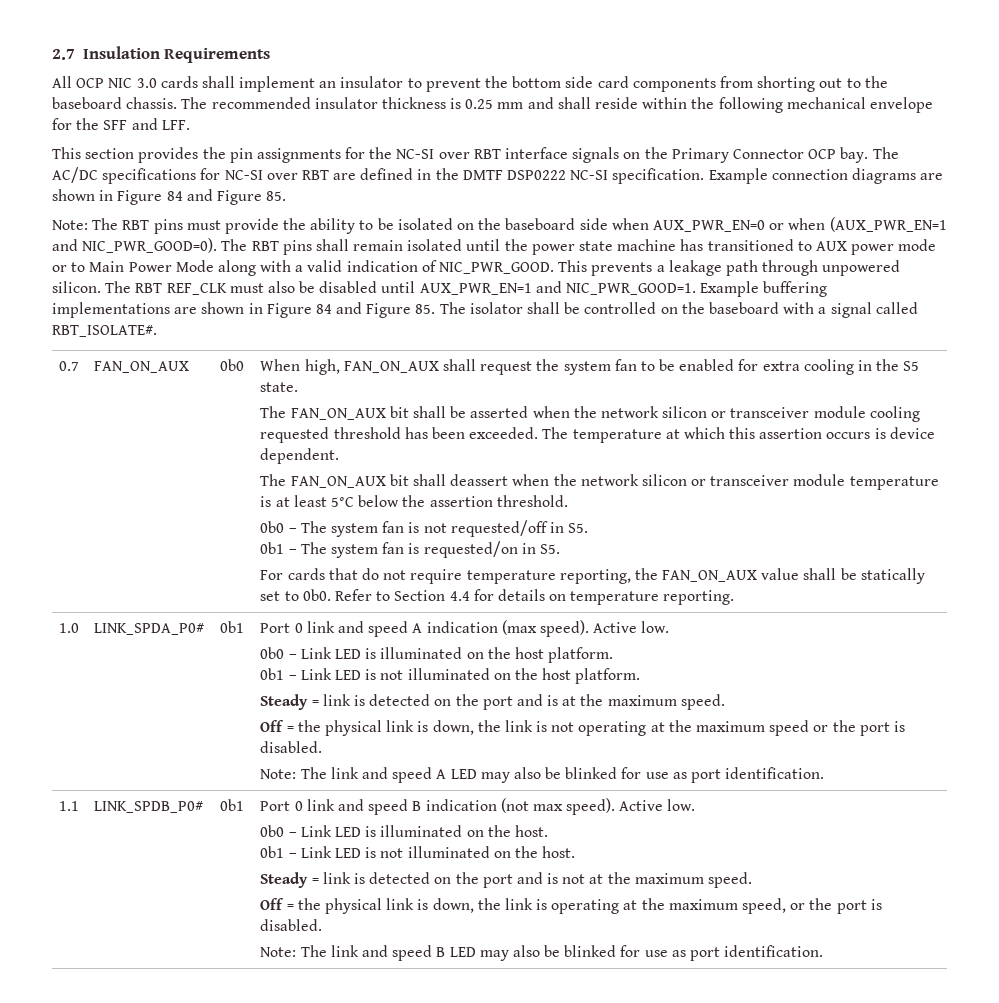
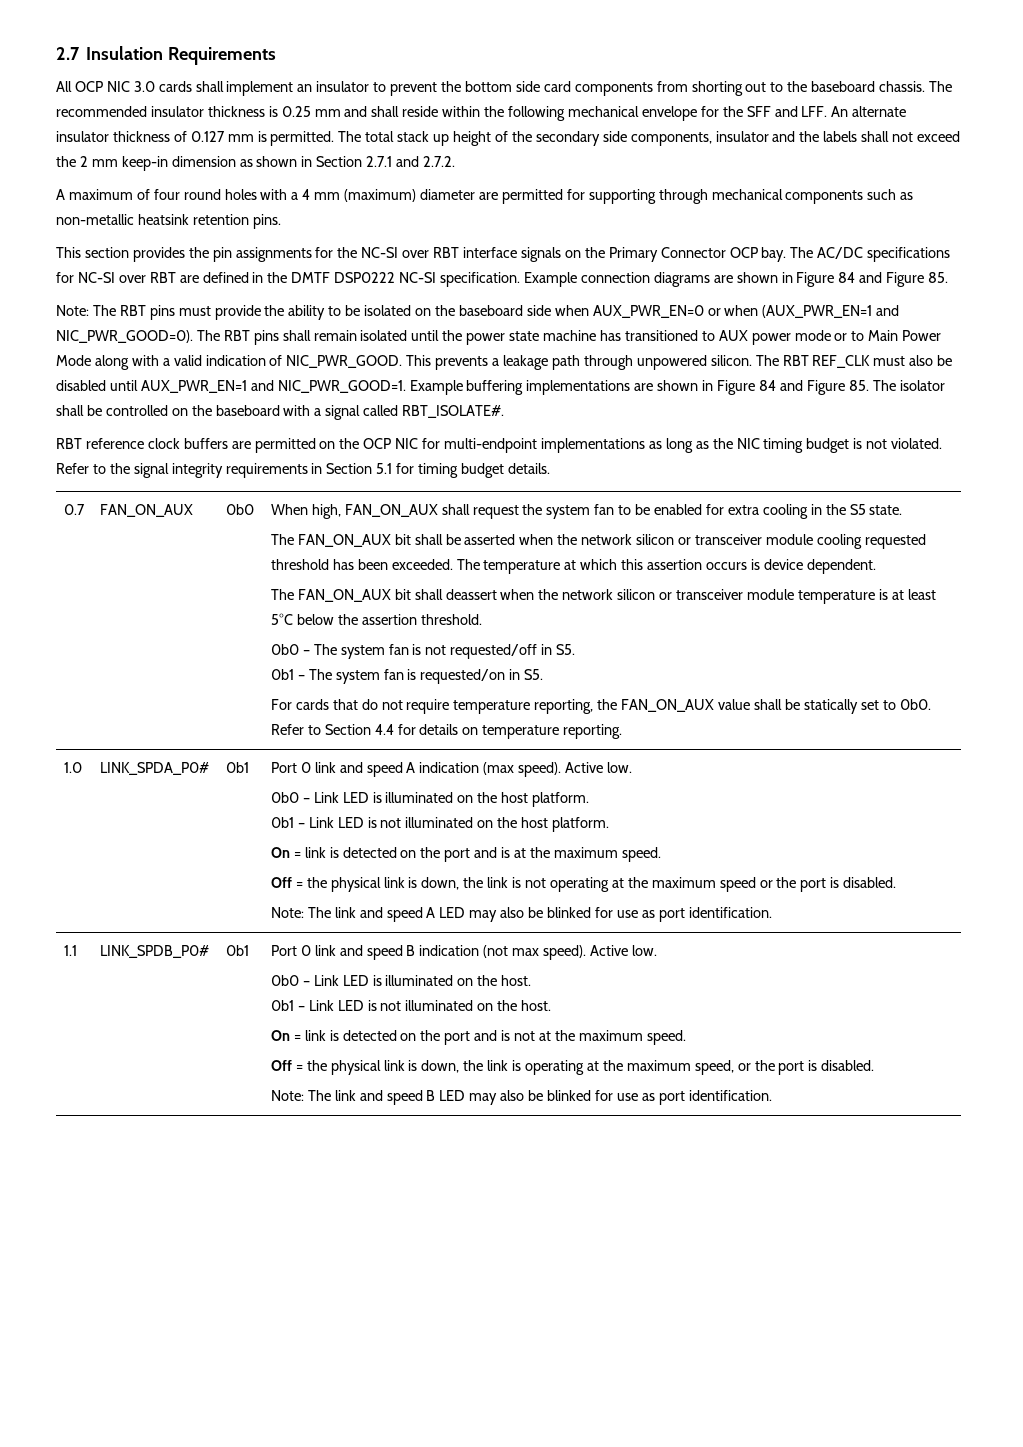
(190, 125) none -> [831,106,907,117] [56,131,961,146] [56,156,456,171] [56,189,914,204] [56,214,281,229] An alternate insulator thickness of 0.127 mm is permitted. The total stack up height of the secondary side components, insulator and the labels shall not exceed the 2 mm keep-in dimension as shown in Section 2.7.1 and 2.7.2. // A maximum of four round holes with a 4 mm (maximum) diameter are permitted for supporting through mechanical components such as non-metallic heatsink retention pins.
(157, 331) none -> [56,438,943,453] [56,463,550,478] // RBT reference clock buffers are permitted on the OCP NIC for multi-endpoint implementations as long as the NIC timing budget is not violated. Refer to the signal integrity requirements in Section 5.1 for timing budget details.
[260,694,309,710] Steady -> [270,847,290,858] On
[260,872,309,888] Steady -> [270,1030,290,1041] On

